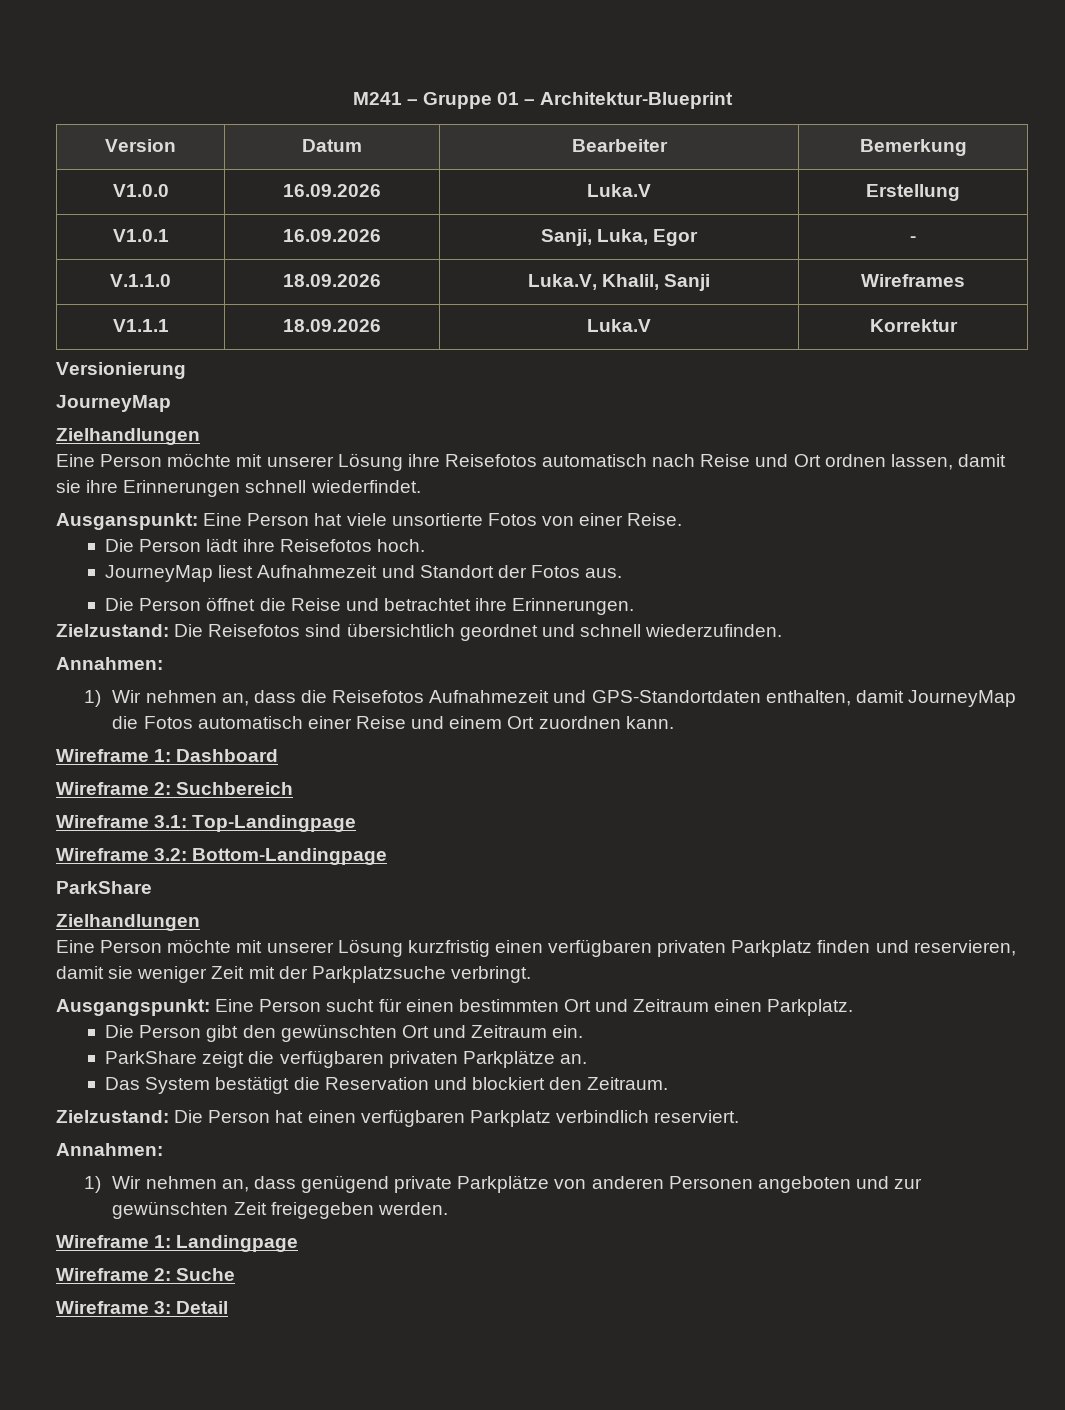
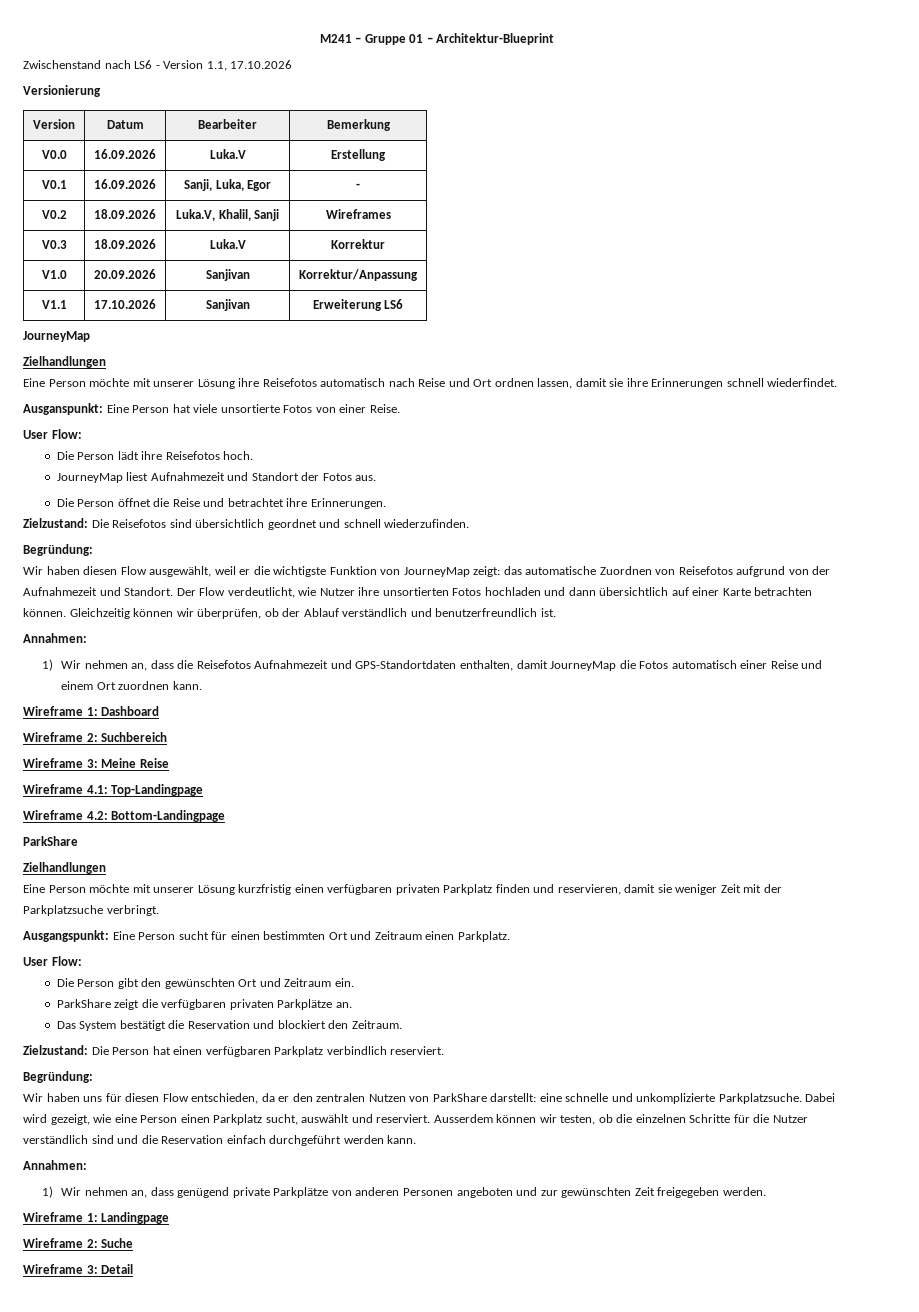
(734, 100) none -> [23,60,293,71] [23,85,101,97] // Zwischenstand nach LS6 - Version 1.1, 17.10.2026 // Versionierung
[112,184,169,197] V1.0.0 -> [41,150,67,159] V0.0
[112,229,169,242] V1.0.1 -> [41,180,67,189] V0.1
[110,274,171,287] V.1.1.0 -> [41,210,67,219] V0.2
[112,319,169,332] V1.1.1 -> [41,240,67,249] V0.3
[56,362,186,379] // Versionierung -> [41,270,67,279] [94,269,156,279] [205,269,250,281] [299,269,418,281] [41,300,67,309] [94,299,156,309] [205,299,250,311] [312,299,404,311] // V1.0 | 20.09.2026 | Sanjivan | Korrektur/Anpassung // V1.1 | 17.10.2026 | Sanjivan | Erweiterung LS6
(683, 519) none -> [23,429,82,439] // User Flow:
(783, 630) none -> [23,544,93,556] [23,566,831,577] [23,587,813,598] [23,608,556,619] // Begründung: // Wir haben diesen Flow ausgewählt, weil er die wichtigste Funktion von JourneyMap zeigt: das automatische Zuordnen von Reisefotos aufgrund von der Aufnahmezeit und Standort. Der Flow verdeutlicht, wie Nutzer ihre unsortierten Fotos hochladen und dann übersichtlich auf einer Karte betrachten können. Gleichzeitig können wir überprüfen, ob der Ablauf verständlich und benutzerfreundlich ist.
[154,815,188,828] 3.1: -> [86,758,169,768] [23,784,108,794] 3: Meine Reise // Wireframe 4.1:
[154,848,188,861] 3.2: -> [86,811,108,820] 4.2:
(854, 1007) none -> [23,956,82,966] // User Flow:
(740, 1116) none -> [23,1071,93,1083] [23,1093,836,1104] [23,1114,808,1125] [23,1135,417,1146] // Begründung: // Wir haben uns für diesen Flow entschieden, da er den zentralen Nutzen von ParkShare darstellt: eine schnelle und unkomplizierte Parkplatzsuche. Dabei wird gezeigt, wie eine Person einen Parkplatz sucht, auswählt und reserviert. Ausserdem können wir testen, ob die einzelnen Schritte für die Nutzer verständlich sind und die Reservation einfach durchgeführt werden kann.

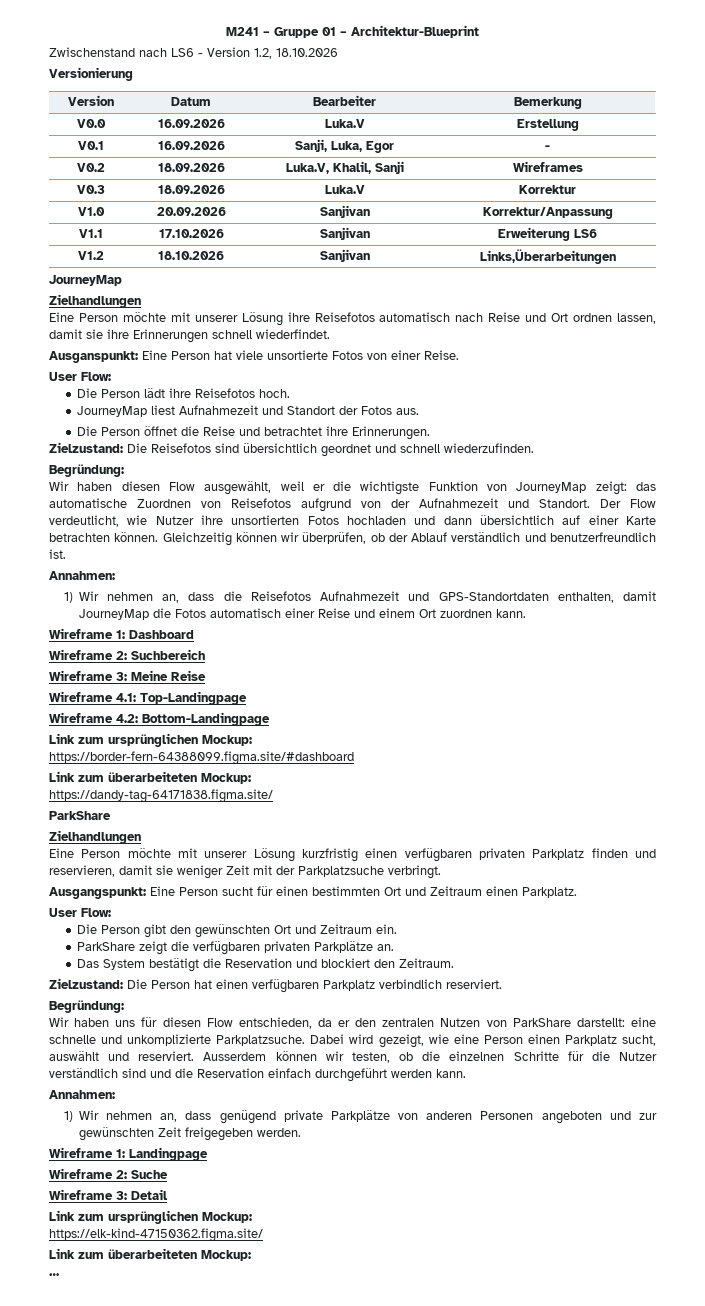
[206,60,293,71] 1.1, 17.10.2026 -> [254,48,338,59] 1.2, 18.10.2026
(404, 304) none -> [78,251,104,260] [158,251,224,260] [319,249,370,262] [479,249,616,264] // V1.2 | 18.10.2026 | Sanjivan | Links,Überarbeitungen
(226, 816) none -> [49,733,252,747] [49,751,354,765] [49,771,251,784] [49,789,273,803] // Link zum ursprünglichen Mockup: // https://border-fern-64388099.figma.site/#dashboard // Link zum überarbeiteten Mockup: // https://dandy-tag-64171838.figma.site/
(134, 1269) none -> [49,1210,252,1224] [49,1228,263,1242] [49,1248,251,1261] [49,1273,59,1276] // Link zum ursprünglichen Mockup: // https://elk-kind-47150362.figma.site/ // Link zum überarbeiteten Mockup: // …

